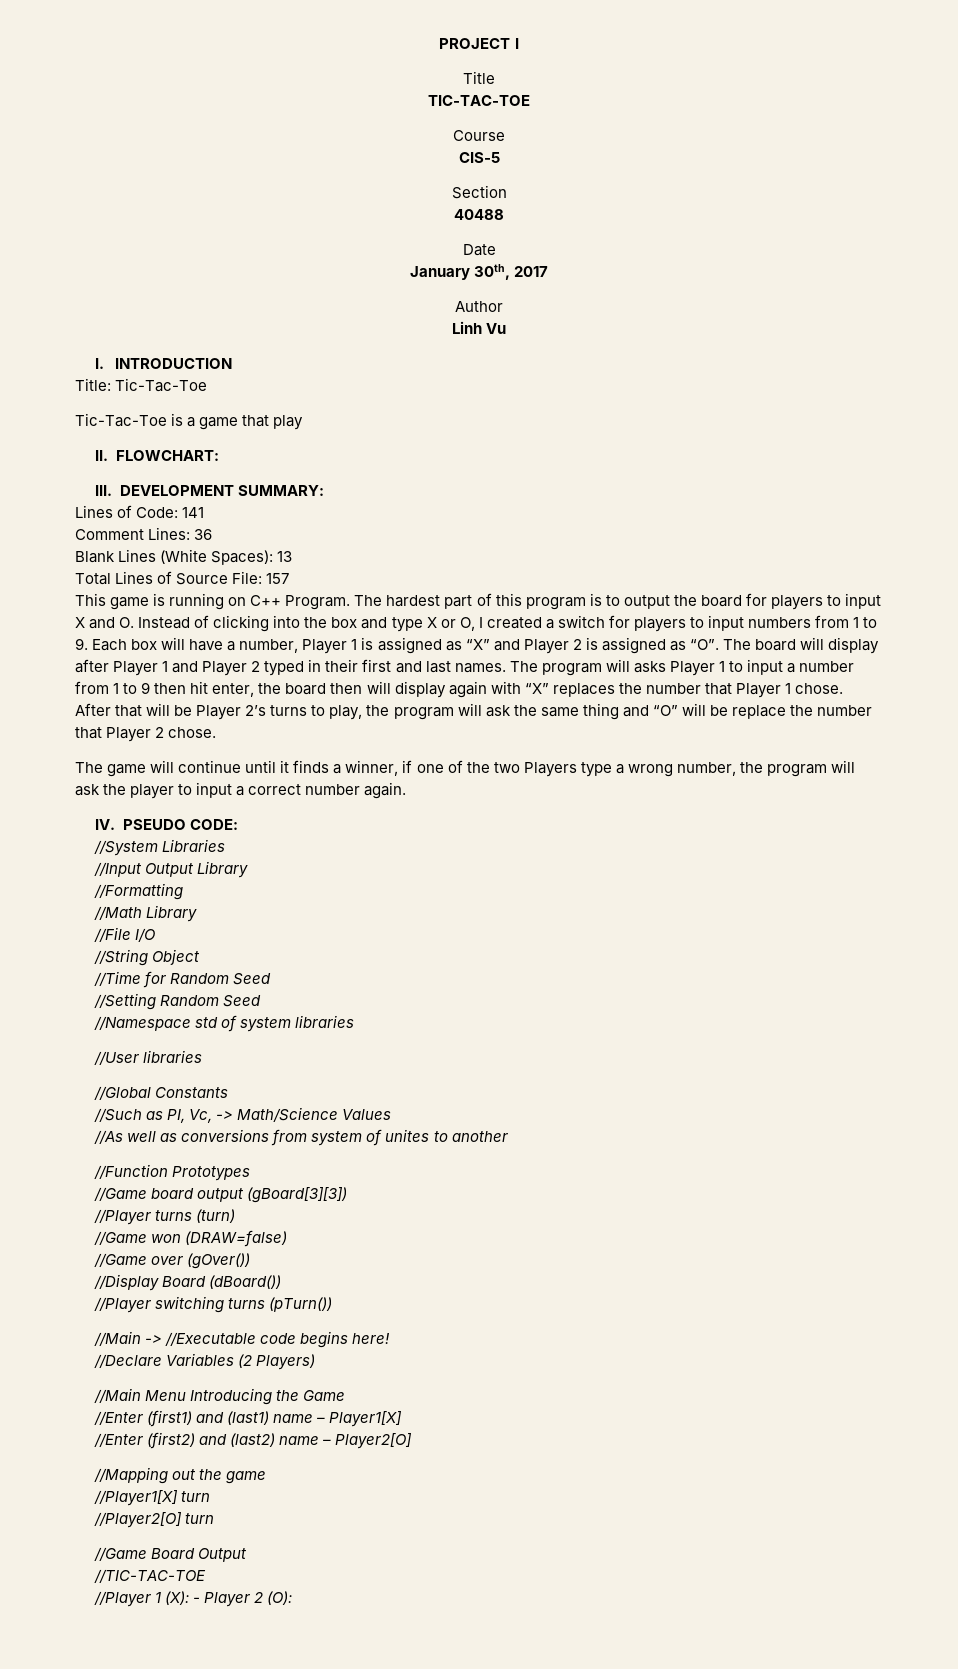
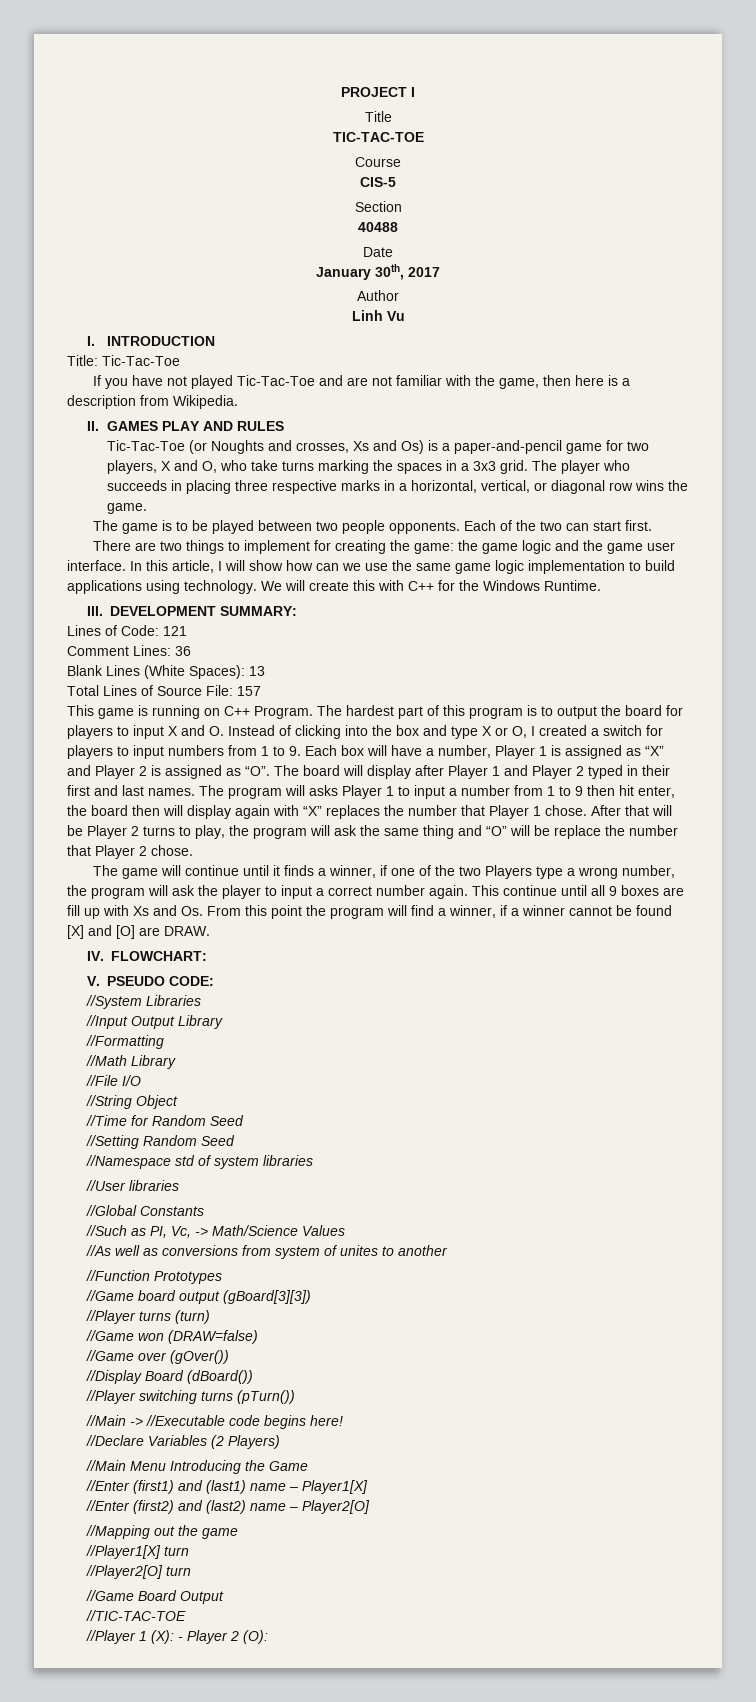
[75,413,304,430] [95,450,219,461] Tic-Tac-Toe is a game that play // II. FLOWCHART: -> [93,375,631,389] [67,395,238,409] [86,421,284,431] [106,440,649,454] [106,460,630,474] [106,480,688,494] [106,503,147,514] [93,520,653,534] [93,540,676,554] [67,560,675,574] [67,580,601,594] If you have not played Tic-Tac-Toe and are not familiar with the game, then here is a description from Wikipedia. // II. GAMES PLAY AND RULES // Tic-Tac-Toe (or Noughts and crosses, Xs and Os) is a paper-and-pencil game for two players, X and O, who take turns marking the spaces in a 3x3 grid. The player who succeeds in placing three respective marks in a horizontal, vertical, or diagonal row wins the game. // The game is to be played between two people opponents. Each of the two can start first. // There are two things to implement for creating the game: the game logic and the game user interface. In this article, I will show how can we use the same game logic implementation to build applications using technology. We will create this with C++ for the Windows Runtime.
[182,507,205,518] 141 -> [163,626,187,636] 121
[245,705,267,716] 2’s -> [131,826,139,836] 2
[95,819,116,830] // IV. -> [472,885,684,896] [67,905,672,919] [67,925,210,939] [86,951,207,961] [86,976,100,986] This continue until all 9 boxes are fill up with Xs and Os. From this point the program will find a winner, if a winner cannot be found [X] and [O] are DRAW. // IV. FLOWCHART: // V.

